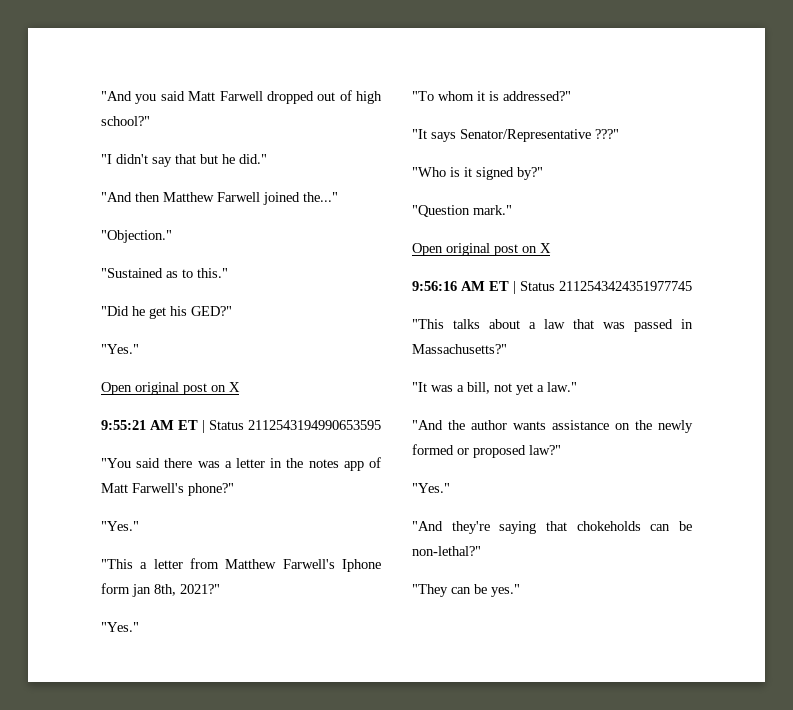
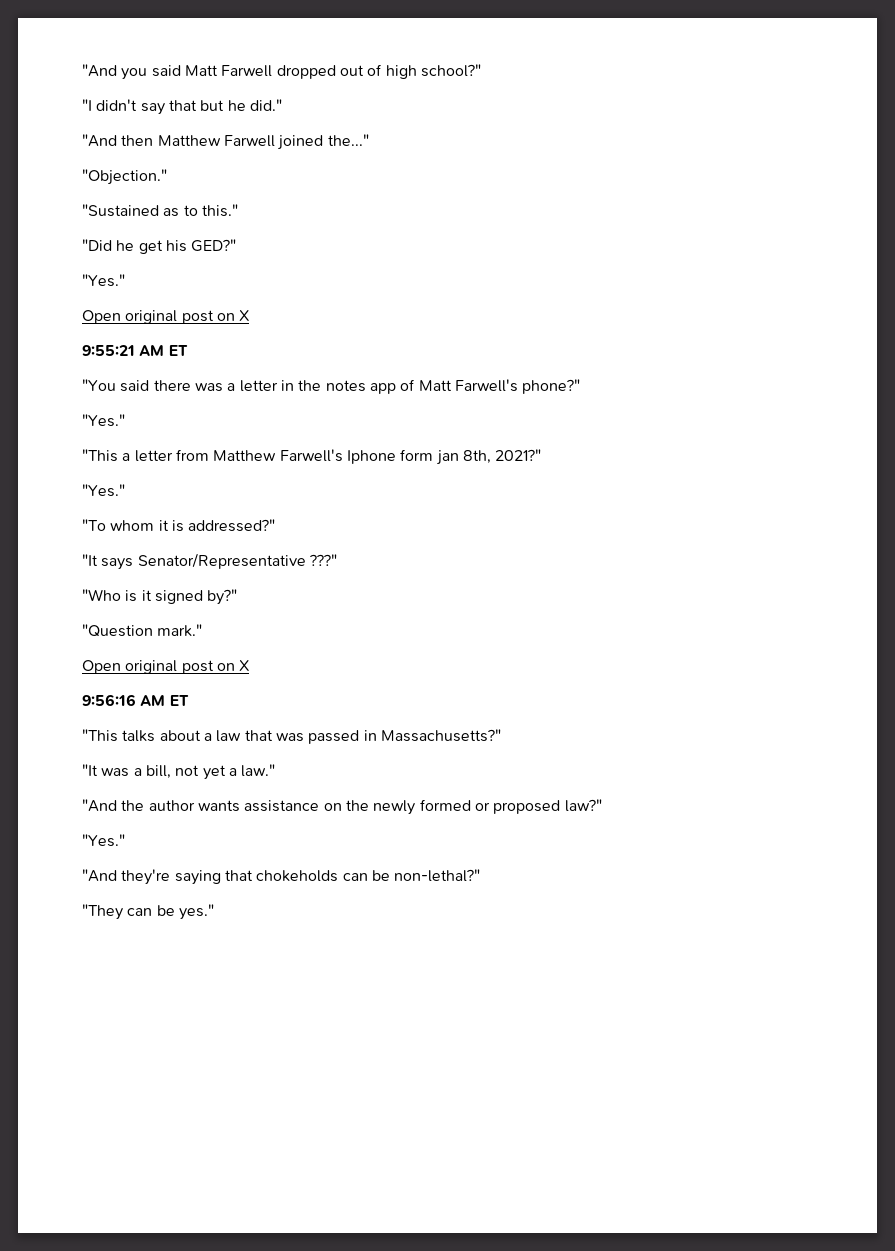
[202,420,381,433] | Status 2112543194990653595 -> (188, 350) none
[513,281,692,294] | Status 2112543424351977745 -> (189, 700) none

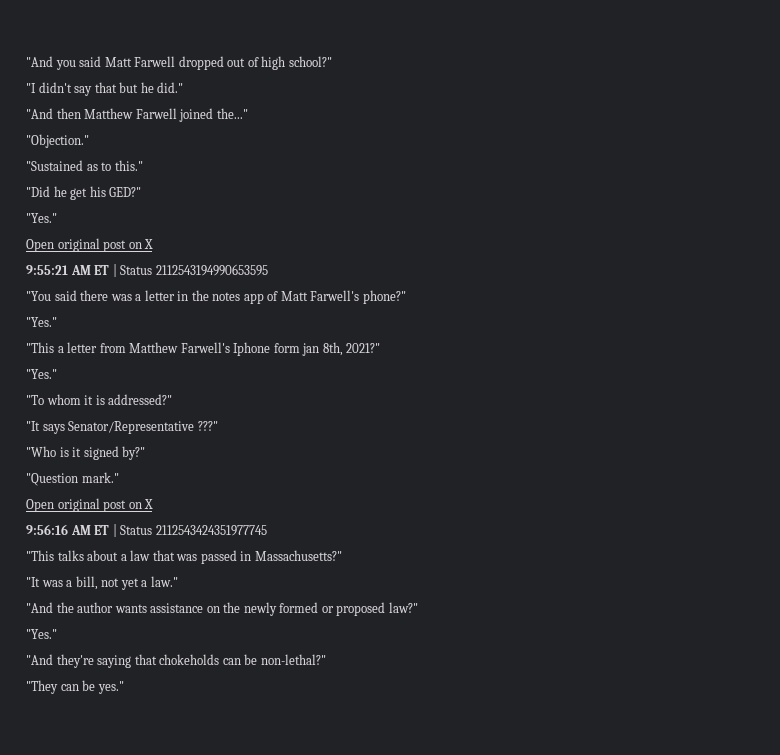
(188, 350) none -> [112,264,268,277] | Status 2112543194990653595
(189, 700) none -> [112,524,267,537] | Status 2112543424351977745

